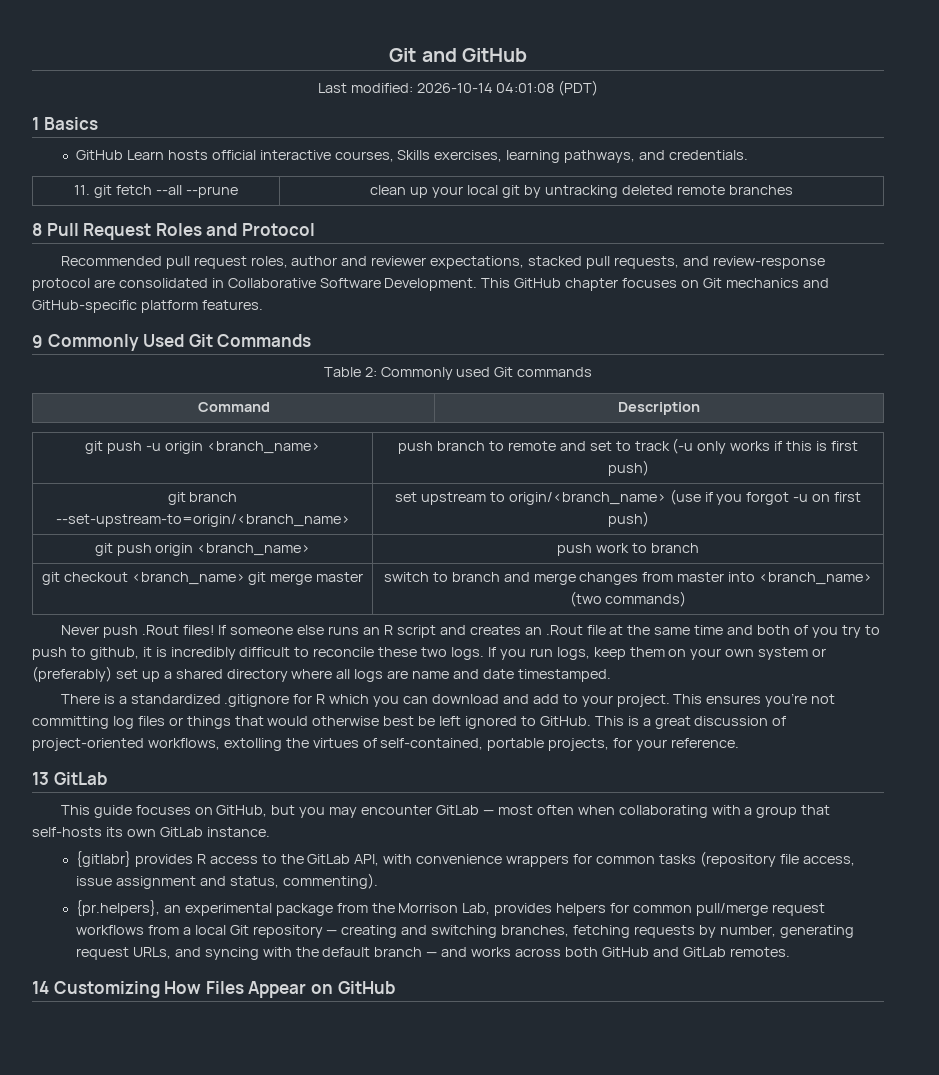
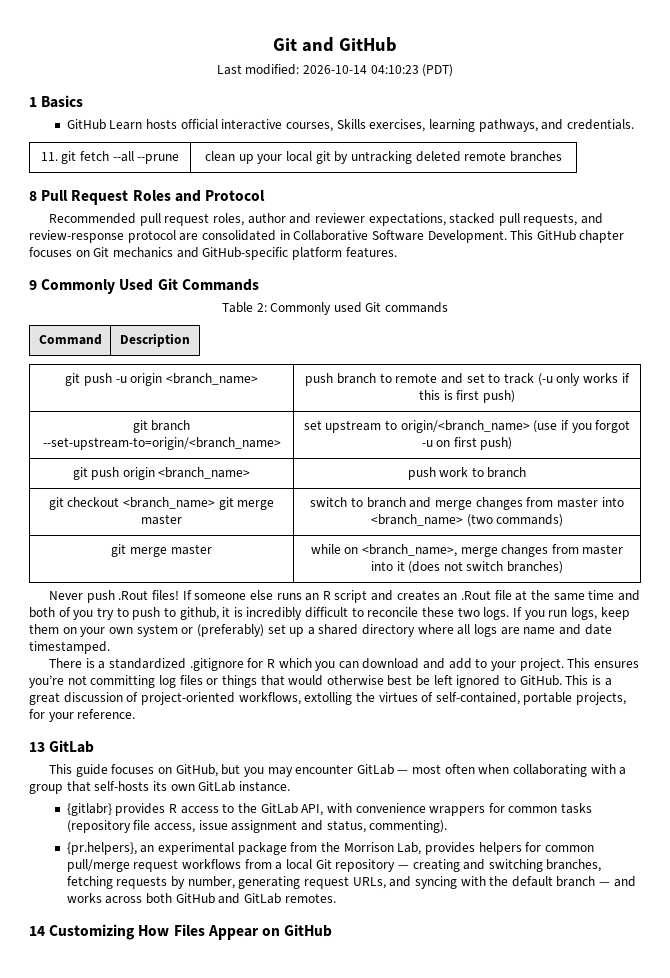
[496,83,555,93] 04:01:08 -> [370,65,419,74] 04:10:23
(687, 599) none -> [111,544,212,557] [310,544,624,557] [370,561,564,574] // git merge master | while on <branch_name>, merge changes from master into it (does not switch branches)

